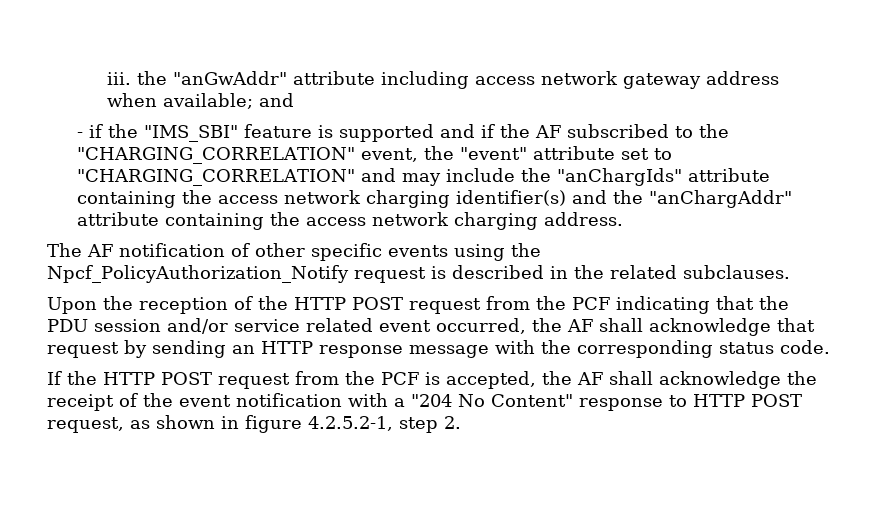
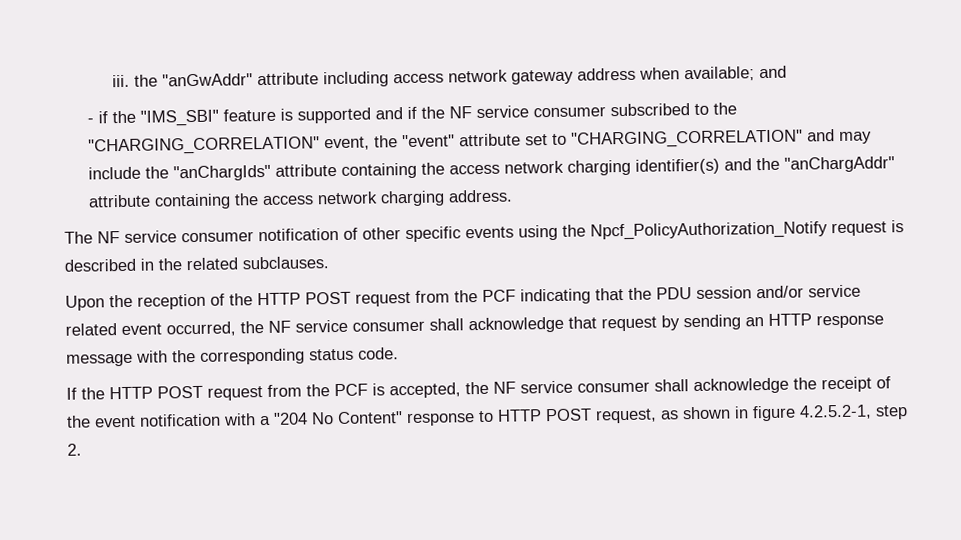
[534,125,561,138] AF -> [449,105,607,119] NF service consumer
[87,244,113,257] AF -> [97,230,254,244] NF service consumer
[567,319,593,332] AF -> [268,319,425,333] NF service consumer
[577,372,603,385] AF -> [493,380,650,394] NF service consumer

